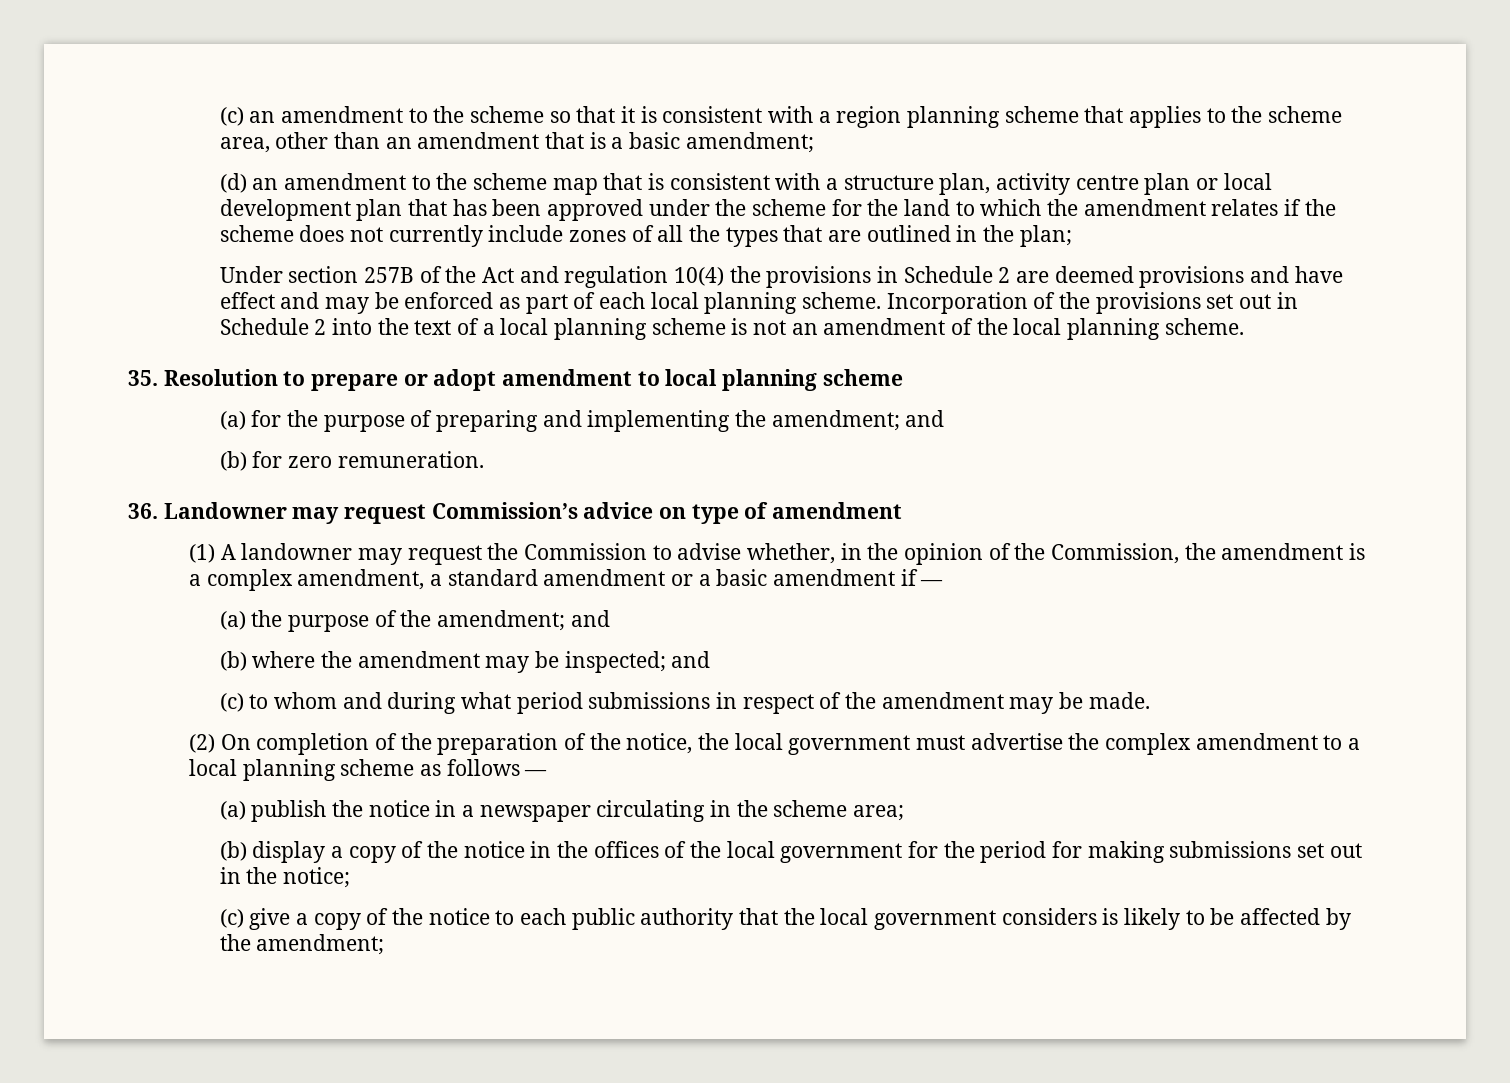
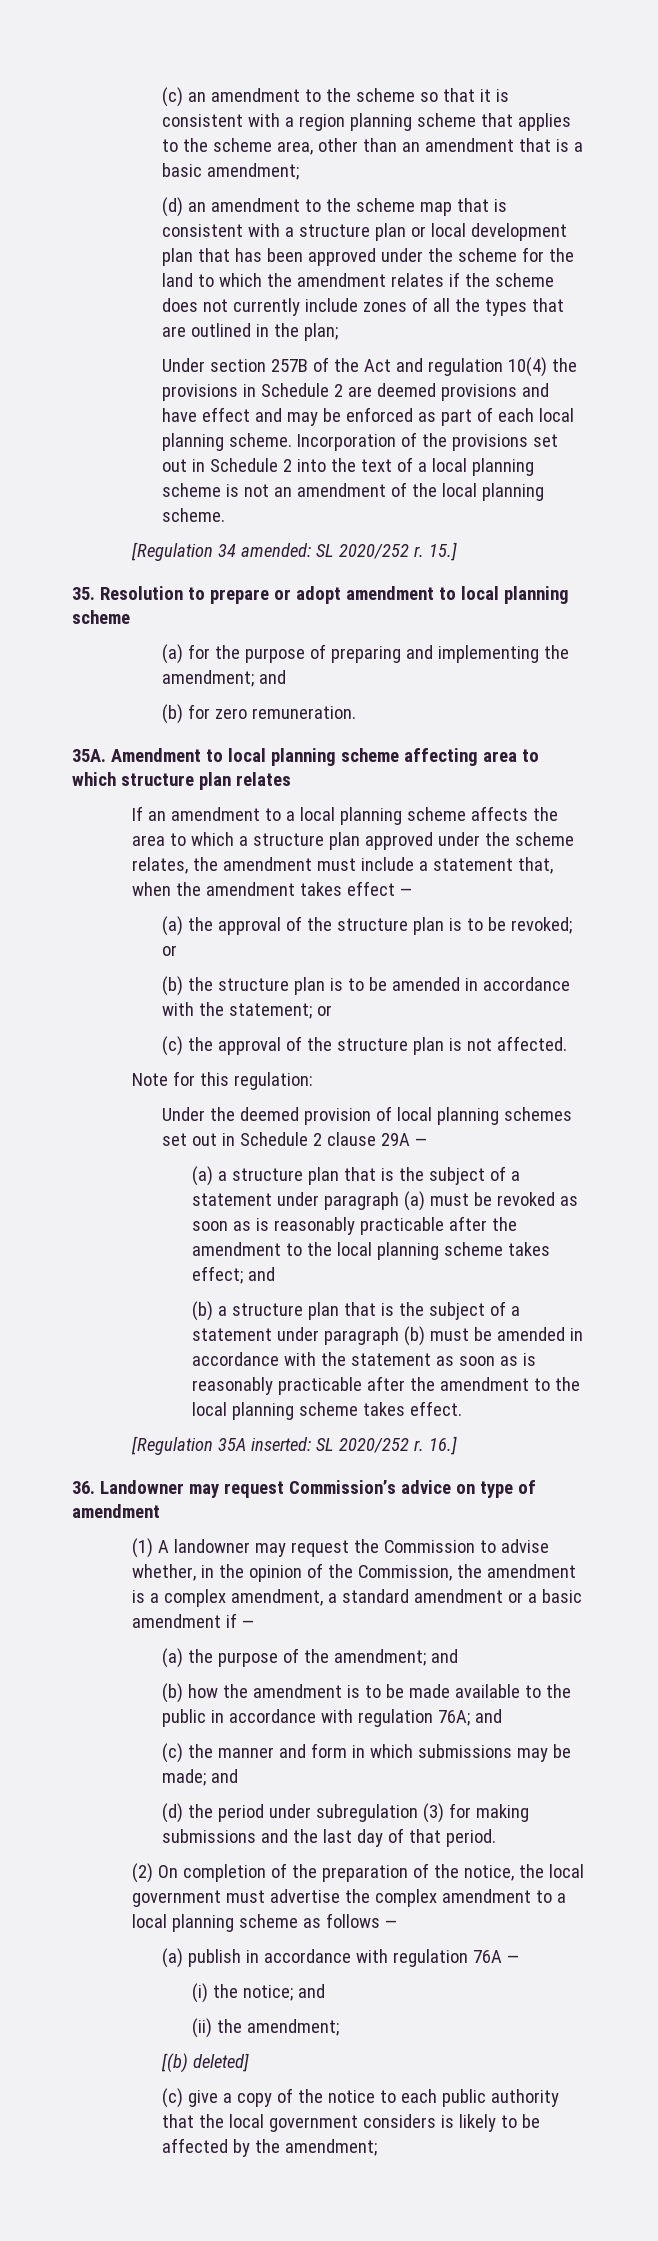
[939,173,1139,195] plan, activity centre -> (370, 230) none
(1244, 326) none -> [130,542,457,561] // [Regulation 34 amended: SL 2020/252 r. 15.]
(484, 459) none -> [72,748,539,766] [72,772,291,790] [131,806,558,825] [131,832,574,850] [131,857,553,874] [131,881,412,896] [161,916,572,936] [161,945,177,956] [161,976,570,996] [161,1002,332,1019] [161,1036,567,1056] [131,1071,313,1090] [161,1106,572,1125] [161,1132,427,1146] [191,1166,520,1186] [191,1191,578,1211] [191,1216,517,1235] [191,1242,550,1260] [191,1266,275,1284] [191,1301,520,1321] [191,1326,583,1346] [191,1352,536,1366] [191,1376,580,1395] [191,1401,462,1420] [130,1436,457,1455] // 35A. Amendment to local planning scheme affecting area to which structure plan relates // If an amendment to a local planning scheme affects the area to which a structure plan approved under the scheme relates, the amendment must include a statement that, when the amendment takes effect — // (a) the approval of the structure plan is to be revoked; or // (b) the structure plan is to be amended in accordance with the statement; or // (c) the approval of the structure plan is not affected. // Note for this regulation: // Under the deemed provision of local planning schemes set out in Schedule 2 clause 29A — // (a) a structure plan that is the subject of a statement under paragraph (a) must be revoked as soon as is reasonably practicable after the amendment to the local planning scheme takes effect; and // (b) a structure plan that is the subject of a statement under paragraph (b) must be amended in accordance with the statement as soon as is reasonably practicable after the amendment to the local planning scheme takes effect. // [Regulation 35A inserted: SL 2020/252 r. 16.]
[252,651,711,673] [219,692,1150,714] where the amendment may be inspected; and // (c) to whom and during what period submissions in respect of the amendment may be made. -> [187,1684,571,1698] [161,1709,502,1727] [161,1743,571,1763] [161,1769,238,1786] [161,1803,529,1823] [161,1828,496,1847] how the amendment is to be made available to the public in accordance with regulation 76A; and // (c) the manner and form in which submissions may be made; and // (d) the period under subregulation (3) for making submissions and the last day of that period.
[331,800,904,822] [219,841,1362,863] [219,867,350,888] the notice in a newspaper circulating in the scheme area; // (b) display a copy of the notice in the offices of the local government for the period for making submissions set out in the notice; -> [245,1949,519,1967] [191,1983,325,2003] [191,2018,339,2038] [160,2053,249,2073] in accordance with regulation 76A — // (i) the notice; and // (ii) the amendment; // [(b) deleted]

